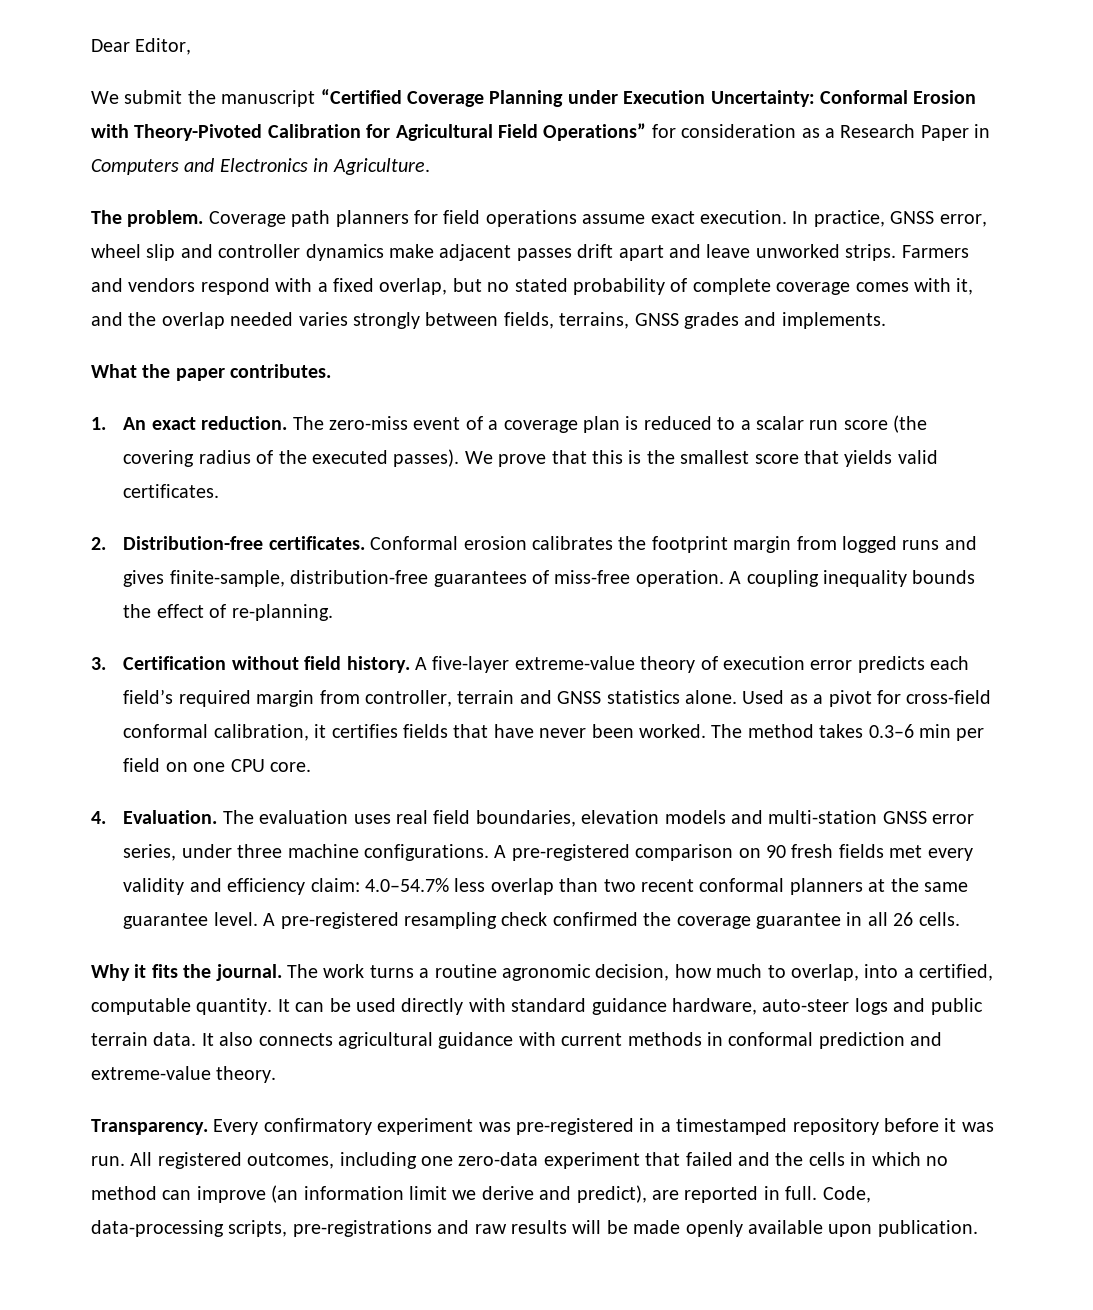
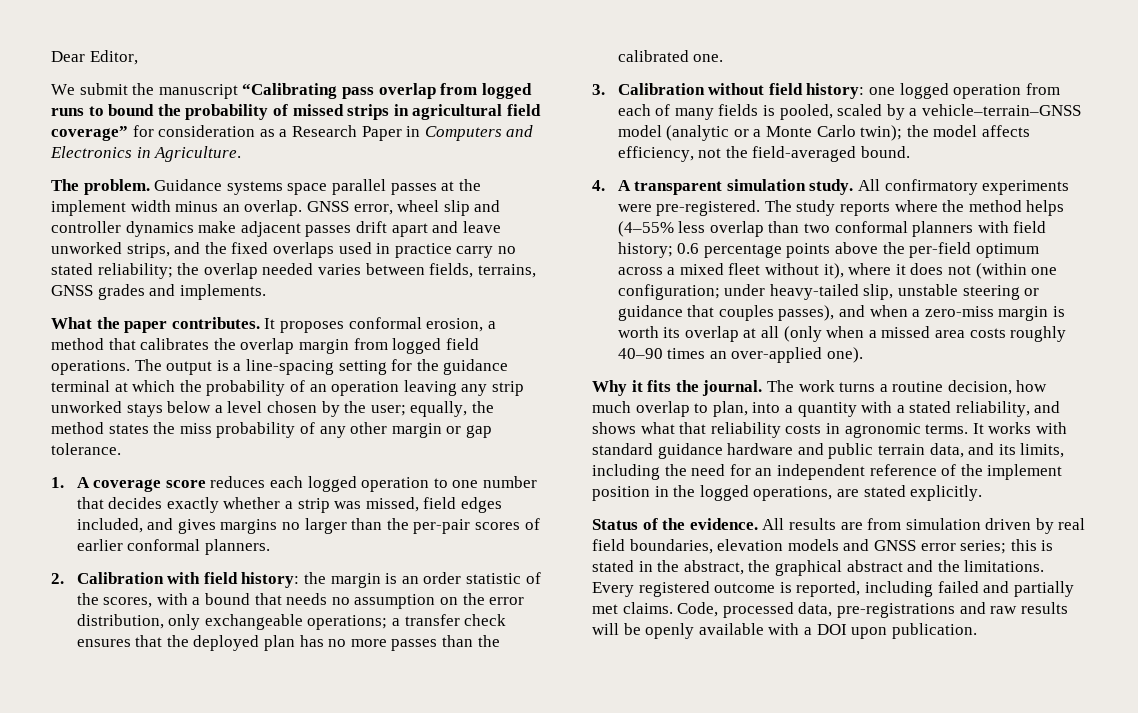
[320,89,977,107] [91,123,647,141] “Certified Coverage Planning under Execution Uncertainty: Conformal Erosion with Theory-Pivoted Calibration for Agricultural Field Operations” -> [242,83,532,99] [51,104,541,120] [51,126,128,141] “Calibrating pass overlap from logged runs to bound the probability of missed strips in agricultural field coverage”
[208,210,885,227] Coverage path planners for field operations assume exact execution. In practice, -> [154,179,481,195] [51,200,303,216] Guidance systems space parallel passes at the implement width minus an overlap.
[845,244,969,261] [91,278,974,295] [91,312,123,326] strips. Farmers and vendors respond with a fixed overlap, but no stated probability of complete coverage comes with it, and -> [126,242,516,258] [51,263,173,279] strips, and the fixed overlaps used in practice carry no stated reliability;
[353,312,420,329] strongly -> (361, 269) none
[91,415,928,433] [123,449,938,467] [123,484,220,498] [91,536,527,550] // 1. An exact reduction. The zero-miss event of a coverage plan is reduced to a scalar run score (the covering radius of the executed passes). We prove that this is the smallest score that yields valid certificates. // 2. Distribution-free certificates. Conformal erosion -> [264,317,496,333] [51,338,136,350] It proposes conformal erosion, a method that
[651,536,728,553] footprint -> [240,338,295,354] overlap
[902,536,977,550] [123,570,976,587] [123,604,333,621] [91,656,970,673] [123,689,992,707] [123,724,985,741] [123,758,311,772] [91,810,975,827] [123,844,973,861] [123,878,449,895] runs and gives finite-sample, distribution-free guarantees of miss-free operation. A coupling inequality bounds the effect of re-planning. // 3. Certification without field history. A five-layer extreme-value theory of execution error predicts each field’s required margin from controller, terrain and GNSS statistics alone. Used as a pivot for cross-field conformal calibration, it certifies fields that have never been worked. The method takes 0.3–6 min per field on one CPU core. // 4. Evaluation. The evaluation uses real field boundaries, elevation models and multi-station GNSS error series, under three machine configurations. A pre-registered comparison on 90 fresh fields met every validity and efficiency claim: 4.0–54.7% -> [445,338,479,350] [51,359,509,375] [51,380,524,396] [51,401,494,417] [51,422,492,438] [51,443,121,455] [51,476,537,492] [76,497,502,513] [76,518,540,534] [76,539,270,555] [51,572,541,588] [76,593,525,609] [76,614,507,630] [76,635,500,651] [617,50,724,62] [592,83,1060,99] [617,104,1081,120] [617,125,1030,141] [617,146,910,162] [592,179,1070,195] [617,200,1065,216] [617,221,674,237] field operations. The output is a line-spacing setting for the guidance terminal at which the probability of an operation leaving any strip unworked stays below a level chosen by the user; equally, the method states the miss probability of any other margin or gap tolerance. // 1. A coverage score reduces each logged operation to one number that decides exactly whether a strip was missed, field edges included, and gives margins no larger than the per-pair scores of earlier conformal planners. // 2. Calibration with field history: the margin is an order statistic of the scores, with a bound that needs no assumption on the error distribution, only exchangeable operations; a transfer check ensures that the deployed plan has no more passes than the calibrated one. // 3. Calibration without field history: one logged operation from each of many fields is pooled, scaled by a vehicle–terrain–GNSS model (analytic or a Monte Carlo twin); the model affects efficiency, not the field-averaged bound. // 4. A transparent simulation study. All confirmatory experiments were pre-registered. The study reports where the method helps (4–55%
[640,879,694,892] recent -> (830, 228) none
[868,878,968,892] [123,912,960,929] at the same guarantee level. A pre-registered resampling check confirmed the coverage guarantee in all 26 cells. -> [977,221,1047,233] [617,242,1039,258] [617,263,1058,279] [617,284,1040,300] [617,305,1065,321] [617,326,1067,342] [617,347,863,363] with field history; 0.6 percentage points above the per-field optimum across a mixed fleet without it), where it does not (within one configuration; under heavy-tailed slip, unstable steering or guidance that couples passes), and when a zero-miss margin is worth its overlap at all (only when a missed area costs roughly 40–90 times an over-applied one).
[501,964,591,981] agronomic -> (944, 386) none
[767,964,994,981] [91,998,983,1015] [91,1032,943,1049] [91,1066,277,1083] [91,1118,994,1135] [91,1152,948,1169] [91,1185,871,1203] [91,1220,288,1237] to overlap, into a certified, computable quantity. It can be used directly with standard guidance hardware, auto-steer logs and public terrain data. It also connects agricultural guidance with current methods in conformal prediction and extreme-value theory. // Transparency. Every confirmatory experiment was pre-registered in a timestamped repository before it was run. All registered outcomes, including one zero-data experiment that failed and the cells in which no method can improve (an information limit we derive and predict), are reported in full. Code, data-processing scripts, -> [635,401,1061,417] [592,422,1067,438] [592,443,1065,459] [592,464,1063,480] [592,485,983,501] [592,518,1086,534] [592,539,1054,554] [592,560,1045,576] [592,581,1074,597] [592,602,833,618] overlap to plan, into a quantity with a stated reliability, and shows what that reliability costs in agronomic terms. It works with standard guidance hardware and public terrain data, and its limits, including the need for an independent reference of the implement position in the logged operations, are stated explicitly. // Status of the evidence. All results are from simulation driven by real field boundaries, elevation models and GNSS error series; this is stated in the abstract, the graphical abstract and the limitations. Every registered outcome is reported, including failed and partially met claims. Code, processed data,
[633,1220,681,1234] made -> (641, 629) none
(823, 1227) none -> [768,623,847,635] with a DOI

